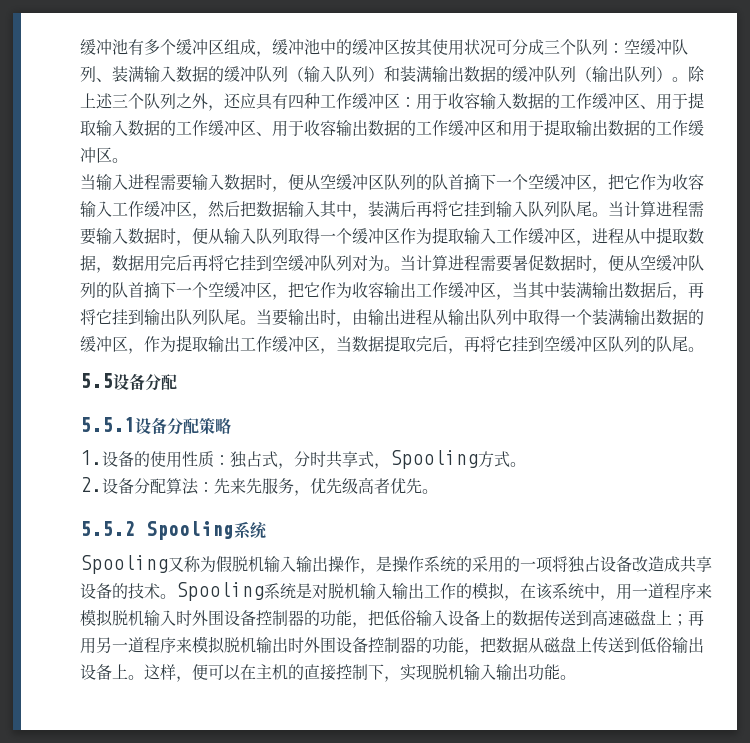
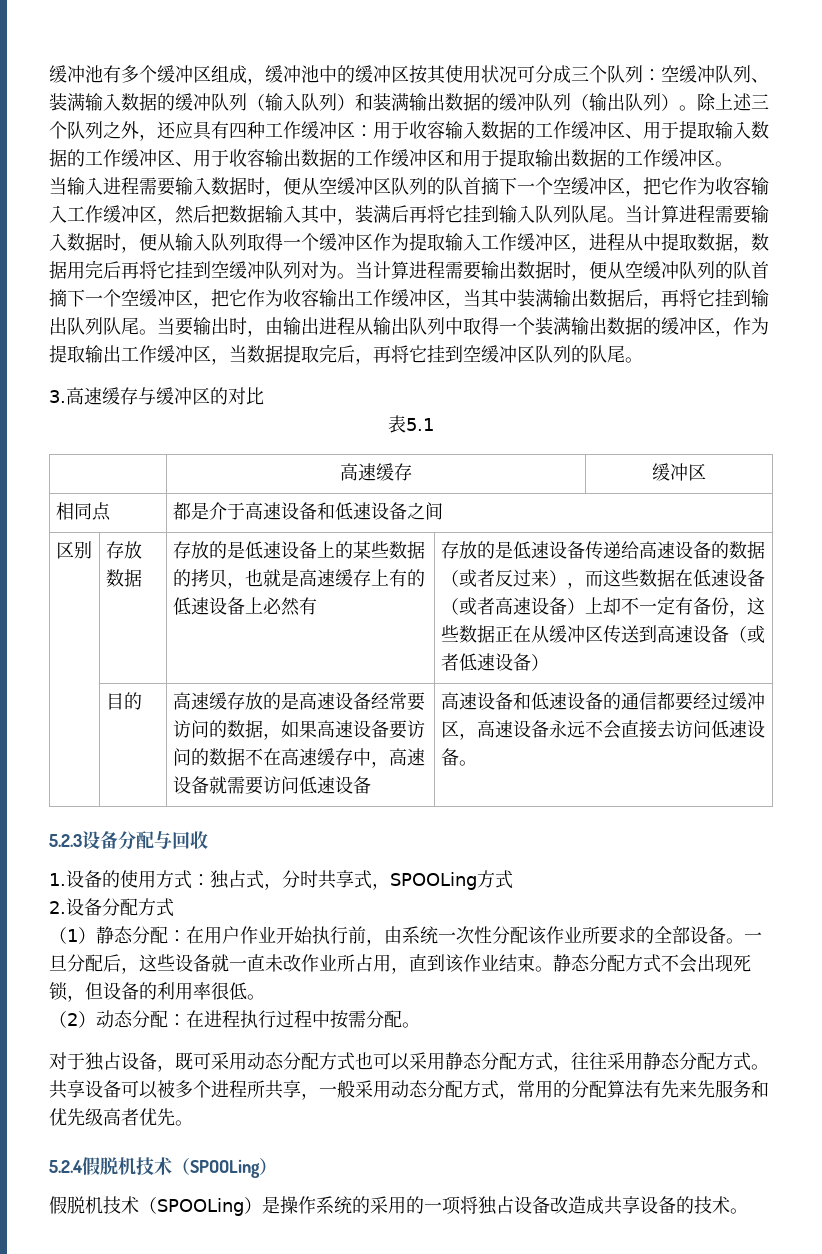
[512,255,544,271] 暑促 -> [481,261,517,279] 输出
[80,373,177,391] [80,417,231,435] 5.5设备分配 // 5.5.1设备分配策略 -> [49,387,264,405] [388,415,434,433] [339,463,412,481] [652,463,706,481] [56,502,112,521] [173,502,444,520] [56,541,93,559] [106,541,143,559] [106,569,143,587] [173,541,426,559] [173,569,426,589] [173,597,318,616] [441,541,766,560] [441,569,766,589] [441,596,766,617] [441,625,766,644] [441,653,550,671] [106,692,143,710] [173,692,426,711] [173,720,426,740] [173,748,426,768] [173,776,372,795] [441,692,766,711] [441,720,766,740] [441,748,478,766] [49,831,208,850] 3.高速缓存与缓冲区的对比 // 表5.1 // | 高速缓存 | 缓冲区 // 相同点 | 都是介于高速设备和低速设备之间 // 区别 | 存放数据 | 存放的是低速设备上的某些数据的拷贝，也就是高速缓存上有的低速设备上必然有 | 存放的是低速设备传递给高速设备的数据（或者反过来），而这些数据在低速设备（或者高速设备）上却不一定有备份，这些数据正在从缓冲区传送到高速设备（或者低速设备） // | 目的 | 高速缓存放的是高速设备经常要访问的数据，如果高速设备要访问的数据不在高速缓存中，高速设备就需要访问低速设备 | 高速设备和低速设备的通信都要经过缓冲区，高速设备永远不会直接去访问低速设备。 // 5.2.3设备分配与回收
[182,451,214,468] 性质 -> [156,870,192,889] 方式
[390,450,526,469] Spooling方式。 -> [390,870,513,890] SPOOLing方式
[166,478,214,495] 算法： -> [138,898,174,917] [49,926,762,946] [49,954,751,974] [49,982,265,1002] [49,1010,420,1029] [49,1052,769,1072] [49,1080,661,1100] 方式 // （1）静态分配：在用户作业开始执行前，由系统一次性分配该作业所要求的全部设备。一旦分配后，这些设备就一直未改作业所占用，直到该作业结束。静态分配方式不会出现死锁，但设备的利用率很低。 // （2）动态分配：在进程执行过程中按需分配。 // 对于独占设备，既可采用动态分配方式也可以采用静态分配方式，往往采用静态分配方式。共享设备可以被多个进程所共享，一般采用动态分配方式，常用的分配算法有
[294,490,310,496] ， -> [751,1080,769,1098] 和
[80,521,267,540] [80,555,376,574] 5.5.2 Spooling系统 // Spooling又称为假脱机输入输出操作， -> [49,1157,277,1178] [49,1196,262,1216] 5.2.4假脱机技术（SPOOLing） // 假脱机技术（SPOOLing）
[176,582,712,601] [80,609,704,628] [80,636,704,655] [80,664,576,682] Spooling系统是对脱机输入输出工作的模拟，在该系统中，用一道程序来模拟脱机输入时外围设备控制器的功能，把低俗输入设备上的数据传送到高速磁盘上；再用另一道程序来模拟脱机输出时外围设备控制器的功能，把数据从磁盘上传送到低俗输出设备上。这样，便可以在主机的直接控制下，实现脱机输入输出功能。 -> (748, 1211) none

